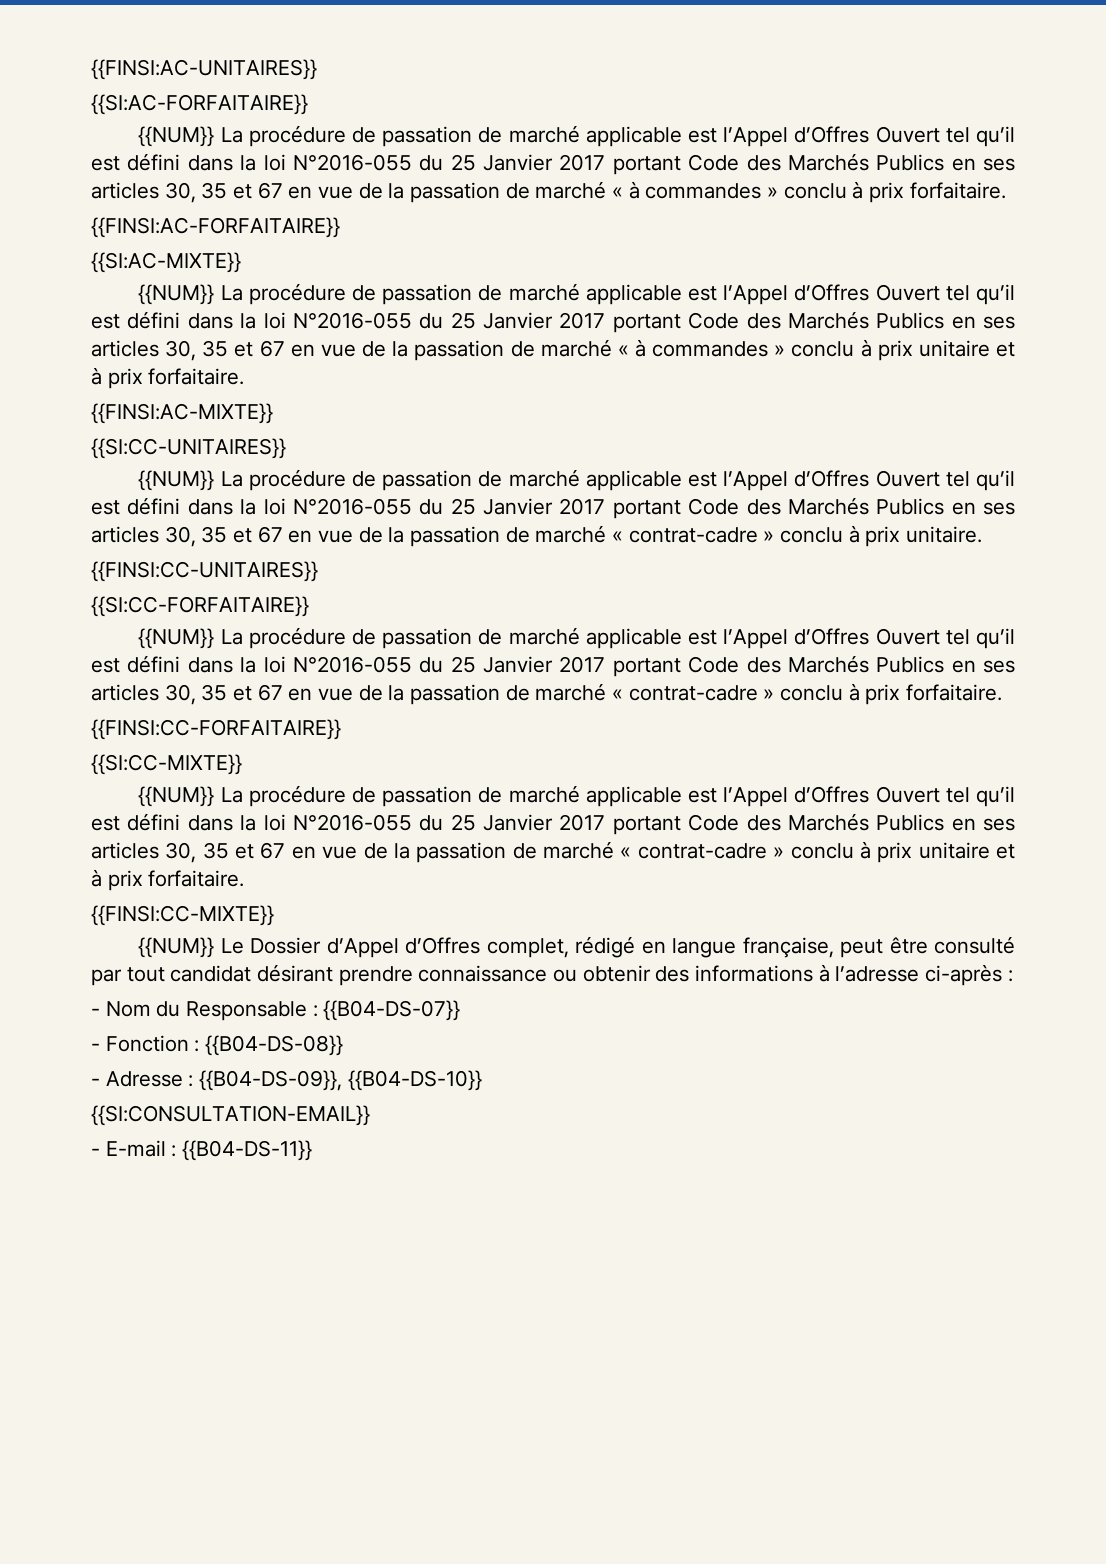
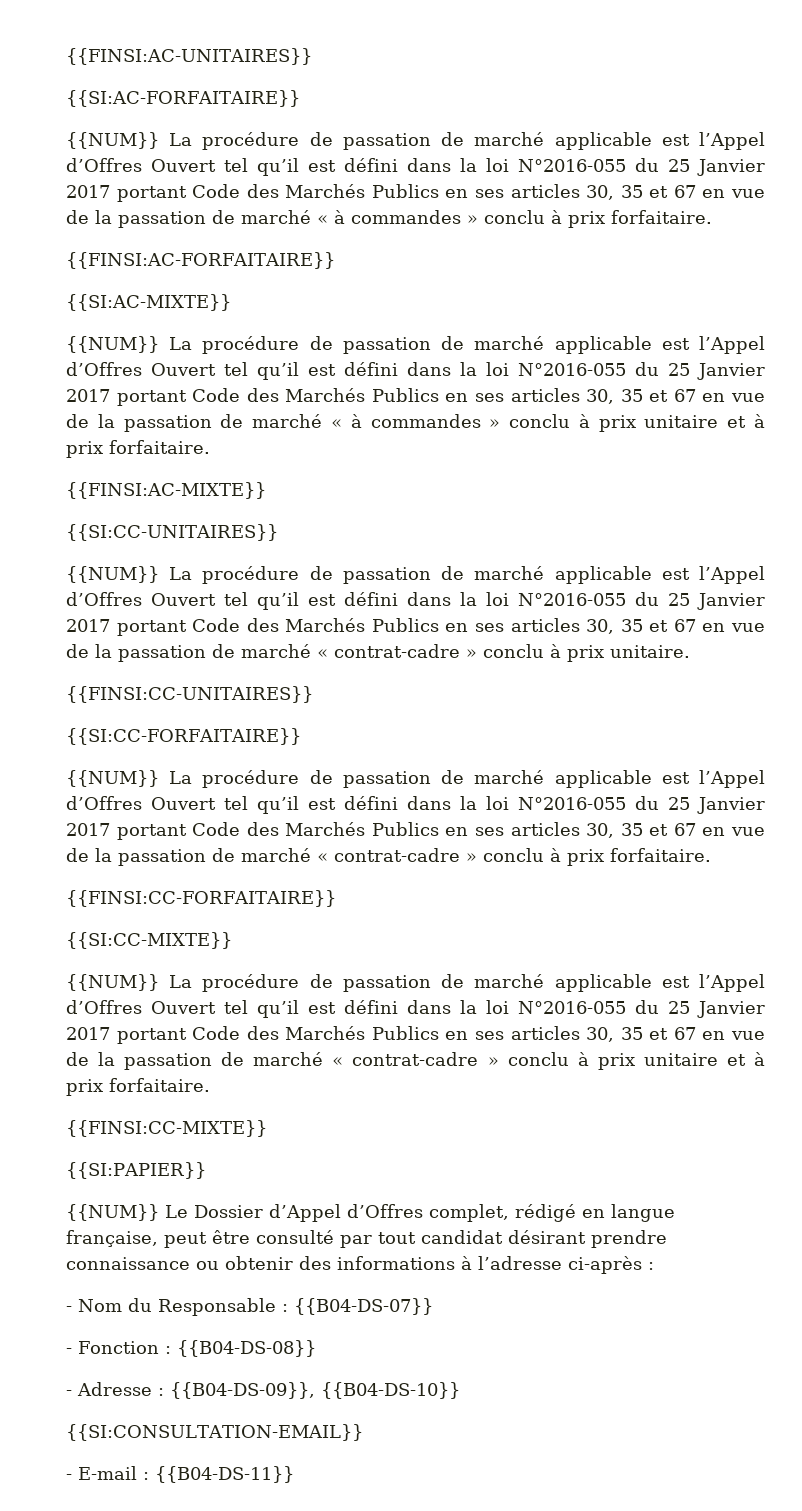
(274, 915) none -> [66,1162,206,1179] // {{SI:PAPIER}}

